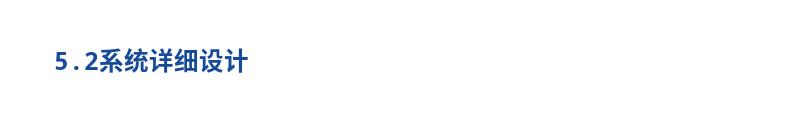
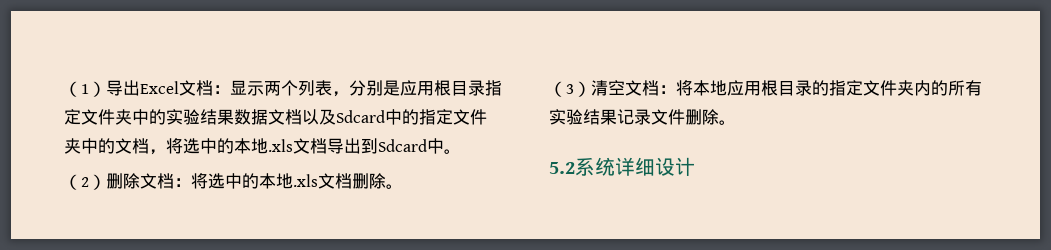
(54, 61) none -> [64,80,502,97] [64,109,487,125] [64,138,461,155] [64,173,403,190] [549,80,982,97] [549,109,736,125] （1）导出Excel文档：显示两个列表，分别是应用根目录指定文件夹中的实验结果数据文档以及Sdcard中的指定文件夹中的文档，将选中的本地.xls文档导出到Sdcard中。 // （2）删除文档：将选中的本地.xls文档删除。 // （3）清空文档：将本地应用根目录的指定文件夹内的所有实验结果记录文件删除。 //

